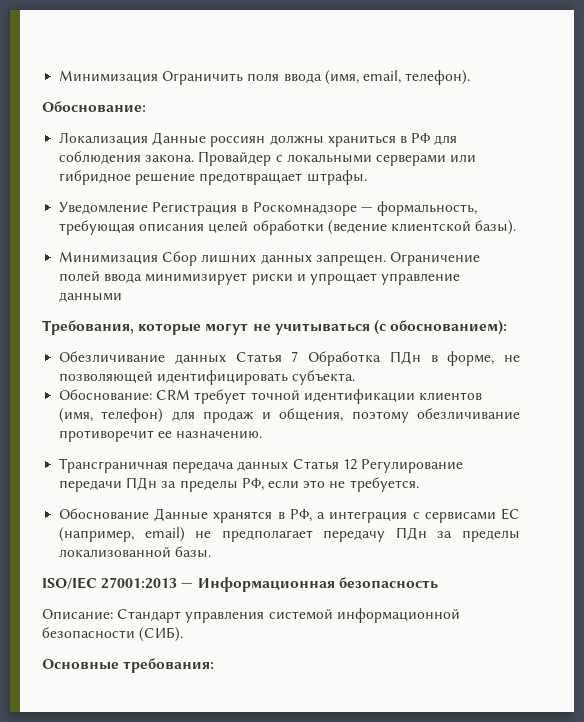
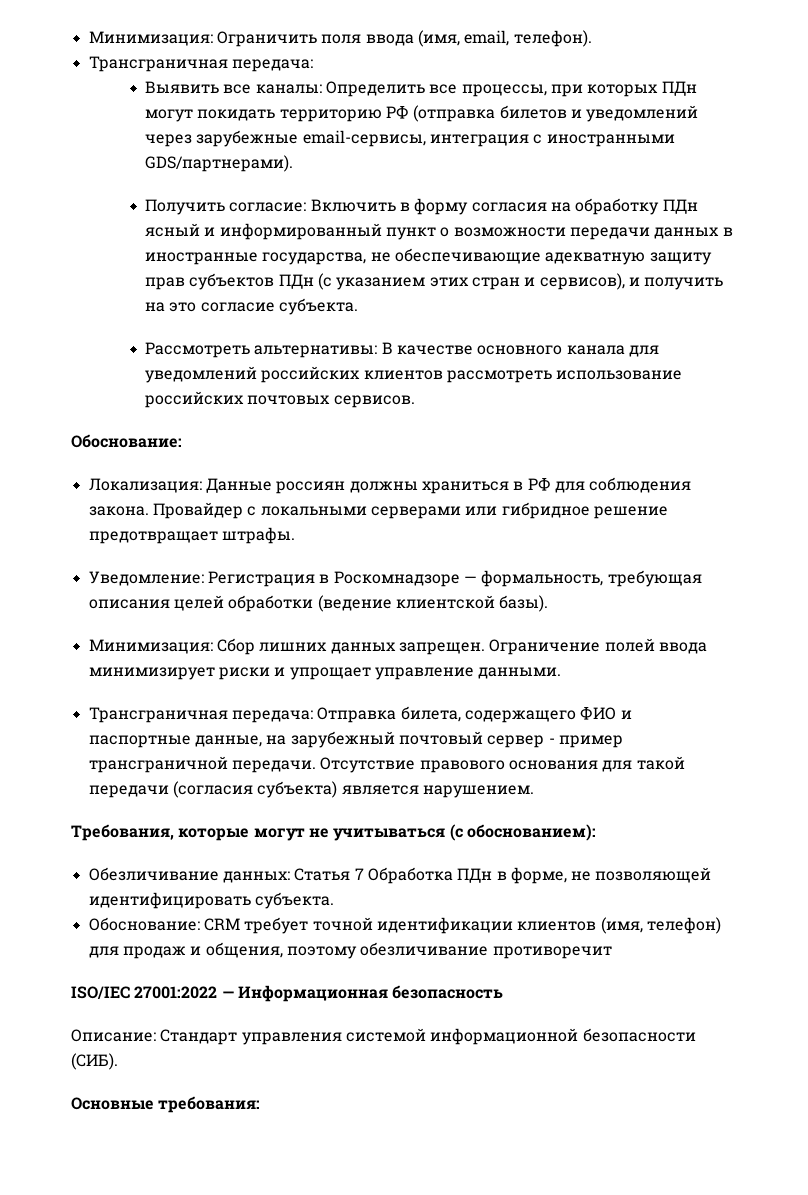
[59,70,159,83] Минимизация -> [88,31,213,46] Минимизация:
(471, 77) none -> [88,56,313,72] [144,81,697,97] [144,105,699,122] [144,130,675,147] [144,155,293,172] [144,198,698,215] [144,223,733,240] [144,248,712,265] [144,273,724,290] [144,298,358,315] [144,342,659,358] [144,366,683,383] [144,391,415,408] // Трансграничная передача: // Выявить все каналы: Определить все процессы, при которых ПДн могут покидать территорию РФ (отправка билетов и уведомлений через зарубежные email-сервисы, интеграция с иностранными GDS/партнерами). // Получить согласие: Включить в форму согласия на обработку ПДн ясный и информированный пункт о возможности передачи данных в иностранные государства, не обеспечивающие адекватную защиту прав субъектов ПДн (с указанием этих стран и сервисов), и получить на это согласие субъекта. // Рассмотреть альтернативы: В качестве основного канала для уведомлений российских клиентов рассмотреть использование российских почтовых сервисов.
[59,132,149,145] Локализация -> [88,478,202,493] Локализация:
[59,202,149,214] Уведомление -> [88,571,204,586] Уведомление:
[59,251,159,264] Минимизация -> [88,639,213,654] Минимизация:
[59,292,123,302] данными -> [478,667,562,679] [88,706,632,723] [88,731,623,748] [88,756,685,773] [88,781,534,798] данными. // Трансграничная передача: Отправка билета, содержащего ФИО и паспортные данные, на зарубежный почтовый сервер - пример трансграничной передачи. Отсутствие правового основания для такой передачи (согласия субъекта) является нарушением.
[174,354,226,364] данных -> [222,871,290,883] данных:
[158,431,263,438] [59,458,463,473] [59,477,419,492] [59,508,520,523] [59,527,520,542] [59,546,212,558] ее назначению. // Трансграничная передача данных Статья 12 Регулирование передачи ПДн за пределы РФ, если это не требуется. // Обоснование Данные хранятся в РФ, а интеграция с сервисами ЕС (например, email) не предполагает передачу ПДн за пределы локализованной базы. -> (612, 952) none
[101,577,178,589] 27001:2013 -> [134,986,218,999] 27001:2022

